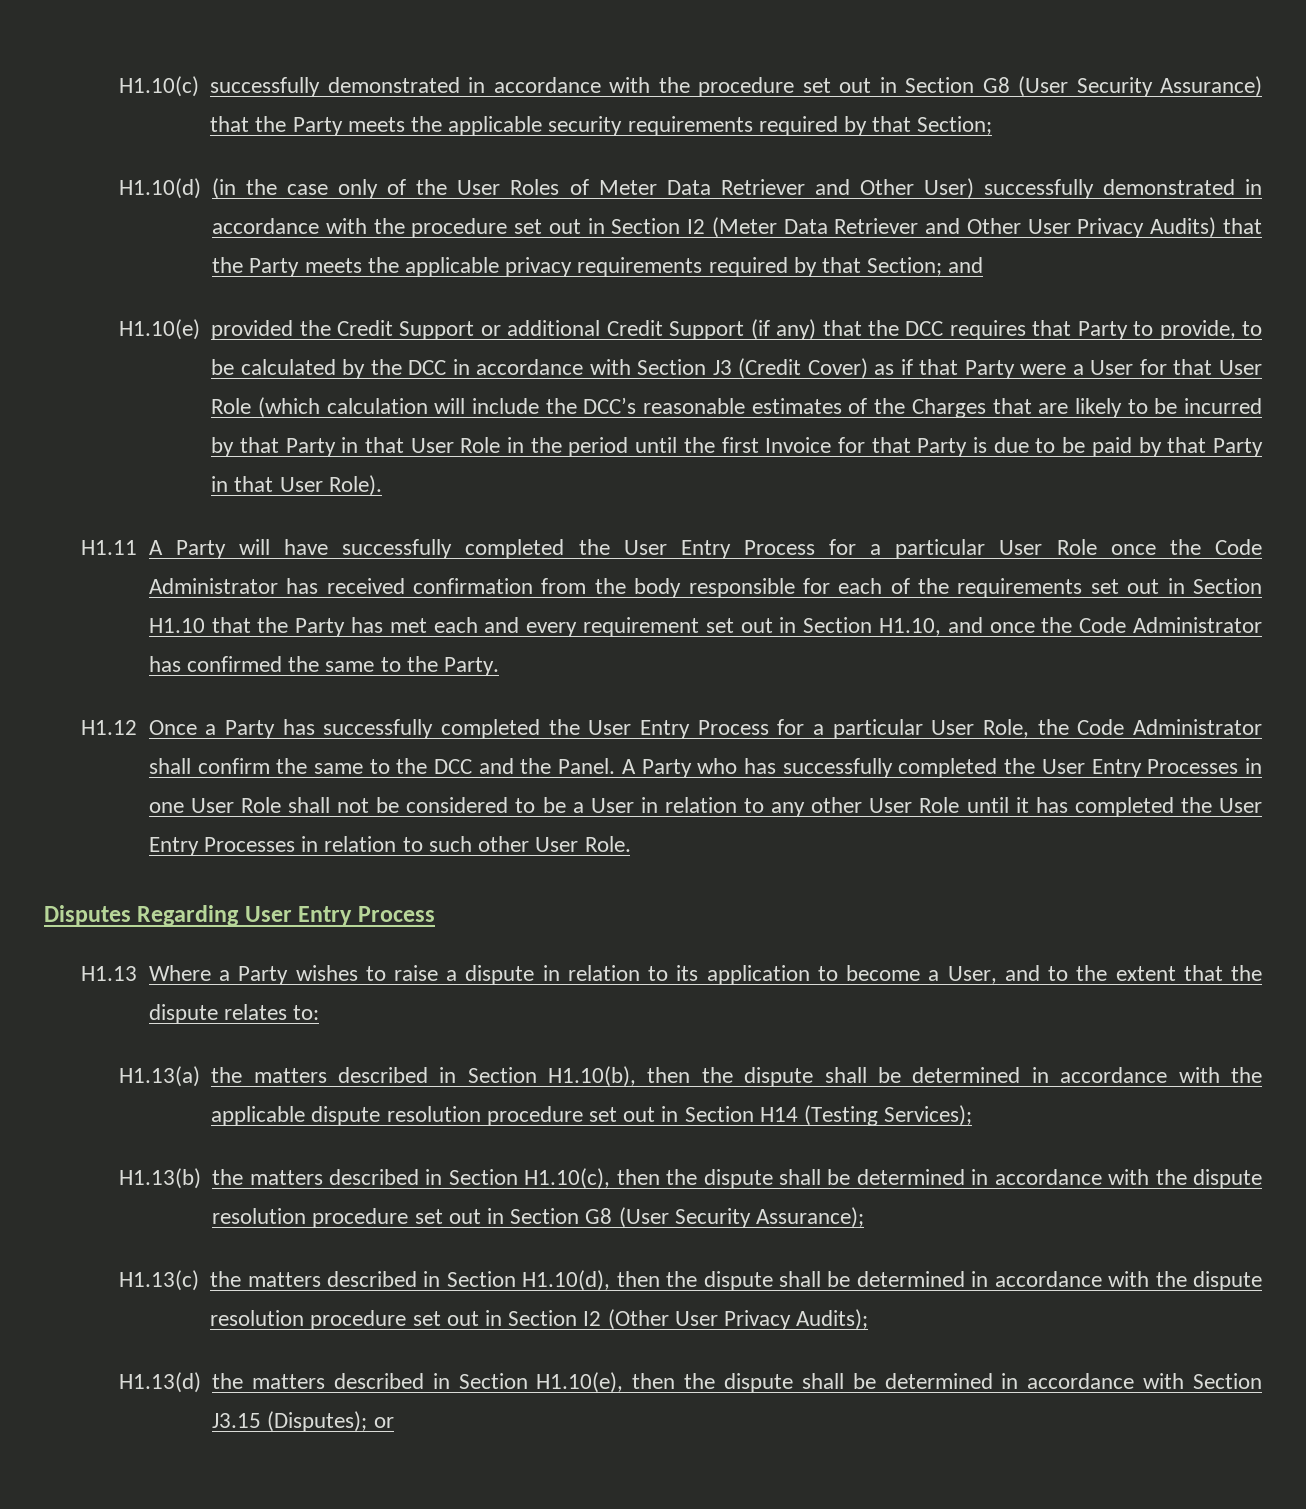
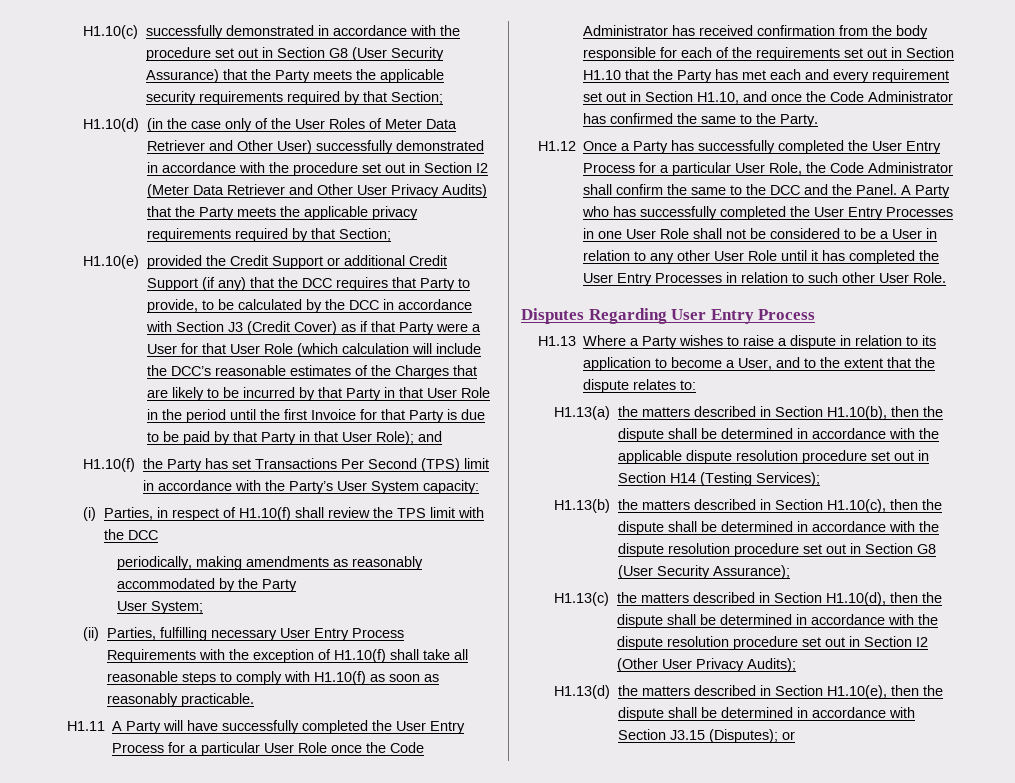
[948,257,984,273] and -> (391, 234) none
[328,475,382,496] Role). -> [375,431,442,445] [83,458,489,472] [142,480,479,494] [83,507,484,521] [103,529,158,540] [116,556,423,570] [116,578,297,592] [116,601,203,614] [83,627,404,641] [106,649,468,663] [106,671,439,685] [106,693,254,707] Role); and // H1.10(f) the Party has set Transactions Per Second (TPS) limit in accordance with the Party’s User System capacity: // (i) Parties, in respect of H1.10(f) shall review the TPS limit with the DCC // periodically, making amendments as reasonably accommodated by the Party // User System; // (ii) Parties, fulfilling necessary User Entry Process Requirements with the exception of H1.10(f) shall take all reasonable steps to comply with H1.10(f) as soon as reasonably practicable.

